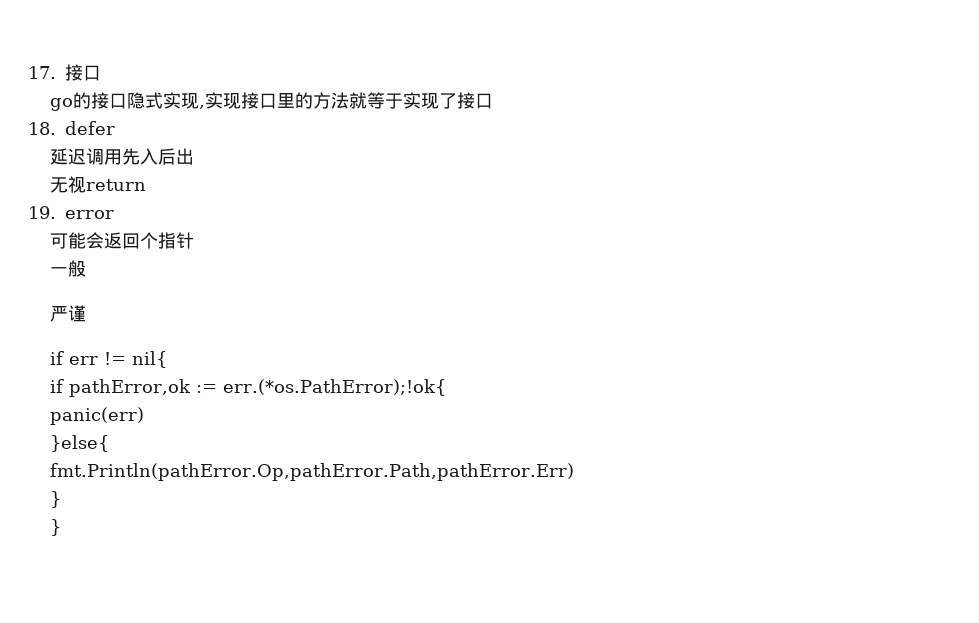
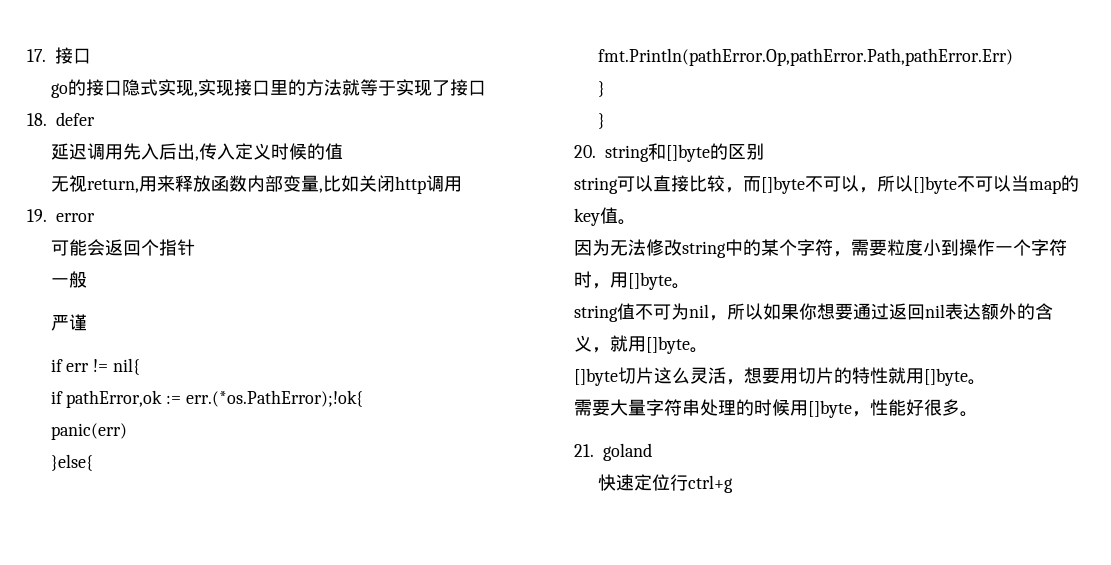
[49,176,146,193] // 无视return -> [194,143,343,161] [50,175,462,194] ,传入定义时候的值 // 无视return,用来释放函数内部变量,比如关闭http调用
(61, 527) none -> [574,143,764,162] [574,175,1079,194] [574,207,636,226] [574,239,1067,258] [574,271,690,290] [574,303,1053,322] [574,335,708,354] [574,367,986,386] [574,399,978,418] [574,443,652,461] [597,474,733,493] // 20. string和[]byte的区别 // string可以直接比较，而[]byte不可以，所以[]byte不可以当map的key值。 // 因为无法修改string中的某个字符，需要粒度小到操作一个字符时，用[]byte。 // string值不可为nil，所以如果你想要通过返回nil表达额外的含义，就用[]byte。 // []byte切片这么灵活，想要用切片的特性就用[]byte。 // 需要大量字符串处理的时候用[]byte，性能好很多。 // 21. goland // 快速定位行ctrl+g

